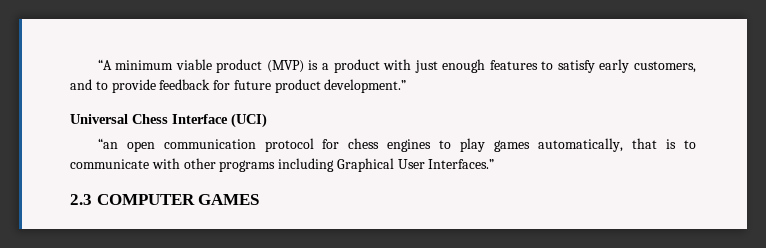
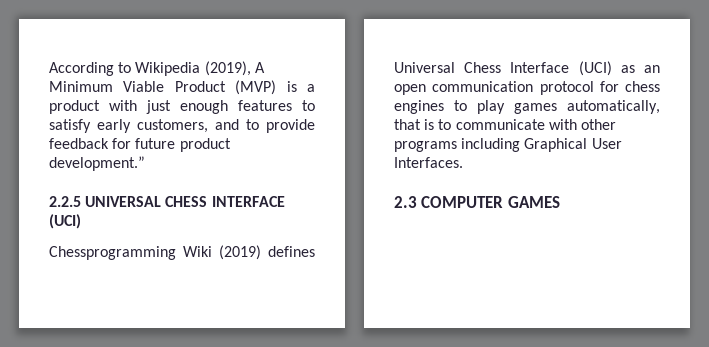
[97,59,263,73] “A minimum viable product -> [49,61,265,76] [49,81,226,92] According to Wikipedia (2019), A Minimum Viable Product
(407, 86) none -> [49,196,285,207] [49,214,81,229] [49,245,315,260] 2.2.5 UNIVERSAL CHESS INTERFACE (UCI) // Chessprogramming Wiki (2019) defines
[97,138,118,149] // “an -> [620,65,660,73] as an
[428,159,495,169] Interfaces.” -> [394,157,463,168] Interfaces.

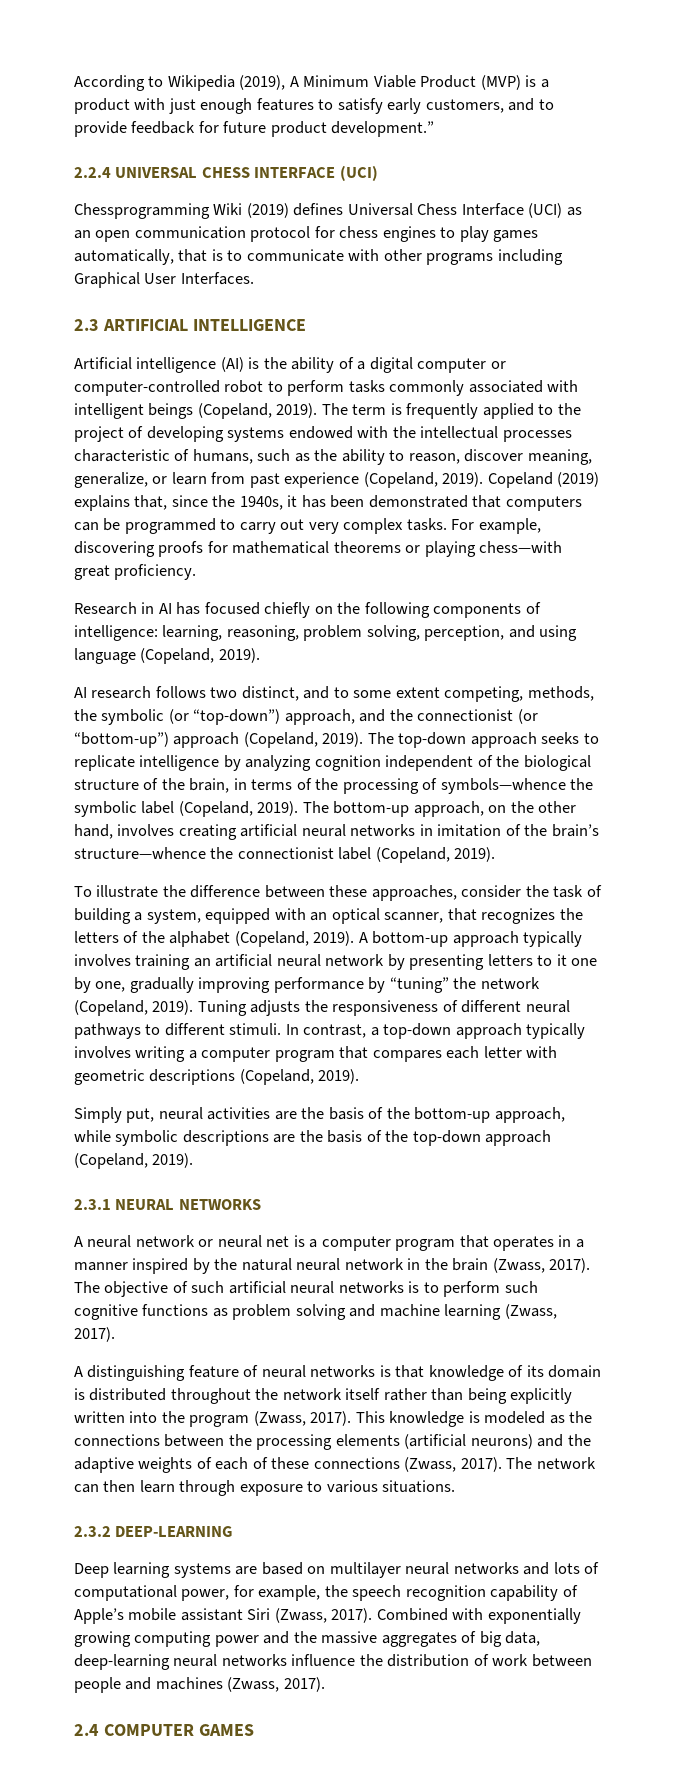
[49,196,81,207] 2.2.5 -> [74,167,111,178] 2.2.4
(417, 202) none -> [102,319,306,331] [74,357,506,373] [74,380,579,396] [74,403,581,419] [74,426,572,442] [74,449,592,465] [74,472,600,488] [74,495,582,511] [74,518,541,534] [74,541,563,557] [74,564,197,580] [74,602,541,618] [74,625,578,641] [74,648,260,664] [74,686,594,702] [74,709,538,725] [74,732,599,748] [74,755,591,771] [74,778,594,794] [74,801,577,817] [74,824,599,840] [74,847,496,863] [74,885,602,901] [74,908,583,924] [74,931,583,947] [74,954,598,970] [74,977,540,993] [74,1000,570,1016] [74,1023,586,1039] [74,1046,558,1062] [74,1069,360,1085] [74,1107,565,1123] [74,1130,552,1146] [74,1153,194,1169] [74,1199,261,1210] [74,1235,584,1251] [74,1258,591,1274] [74,1281,538,1297] [74,1304,557,1320] [74,1327,115,1342] [74,1365,602,1381] [74,1388,573,1404] [74,1411,593,1427] [74,1434,591,1450] [74,1457,596,1473] [74,1480,456,1496] [74,1526,234,1537] [74,1562,600,1578] [74,1585,578,1601] [74,1608,581,1624] [74,1631,541,1647] [74,1654,592,1670] [74,1677,325,1693] [74,1724,99,1736] ARTIFICIAL INTELLIGENCE // Artificial intelligence (AI) is the ability of a digital computer or computer-controlled robot to perform tasks commonly associated with intelligent beings (Copeland, 2019). The term is frequently applied to the project of developing systems endowed with the intellectual processes characteristic of humans, such as the ability to reason, discover meaning, generalize, or learn from past experience (Copeland, 2019). Copeland (2019) explains that, since the 1940s, it has been demonstrated that computers can be programmed to carry out very complex tasks. For example, discovering proofs for mathematical theorems or playing chess—with great proficiency. // Research in AI has focused chiefly on the following components of intelligence: learning, reasoning, problem solving, perception, and using language (Copeland, 2019). // AI research follows two distinct, and to some extent competing, methods, the symbolic (or “top-down”) approach, and the connectionist (or “bottom-up”) approach (Copeland, 2019). The top-down approach seeks to replicate intelligence by analyzing cognition independent of the biological structure of the brain, in terms of the processing of symbols—whence the symbolic label (Copeland, 2019). The bottom-up approach, on the other hand, involves creating artificial neural networks in imitation of the brain’s structure—whence the connectionist label (Copeland, 2019). // To illustrate the difference between these approaches, consider the task of building a system, equipped with an optical scanner, that recognizes the letters of the alphabet (Copeland, 2019). A bottom-up approach typically involves training an artificial neural network by presenting letters to it one by one, gradually improving performance by “tuning” the network (Copeland, 2019). Tuning adjusts the responsiveness of different neural pathways to different stimuli. In contrast, a top-down approach typically involves writing a computer program that compares each letter with geometric descriptions (Copeland, 2019). // Simply put, neural activities are the basis of the bottom-up approach, while symbolic descriptions are the basis of the top-down approach (Copeland, 2019). // 2.3.1 NEURAL NETWORKS // A neural network or neural net is a computer program that operates in a manner inspired by the natural neural network in the brain (Zwass, 2017). The objective of such artificial neural networks is to perform such cognitive functions as problem solving and machine learning (Zwass, 2017). // A distinguishing feature of neural networks is that knowledge of its domain is distributed throughout the network itself rather than being explicitly written into the program (Zwass, 2017). This knowledge is modeled as the connections between the processing elements (artificial neurons) and the adaptive weights of each of these connections (Zwass, 2017). The network can then learn through exposure to various situations. // 2.3.2 DEEP-LEARNING // Deep learning systems are based on multilayer neural networks and lots of computational power, for example, the speech recognition capability of Apple’s mobile assistant Siri (Zwass, 2017). Combined with exponentially growing computing power and the massive aggregates of big data, deep-learning neural networks influence the distribution of work between people and machines (Zwass, 2017). // 2.4

